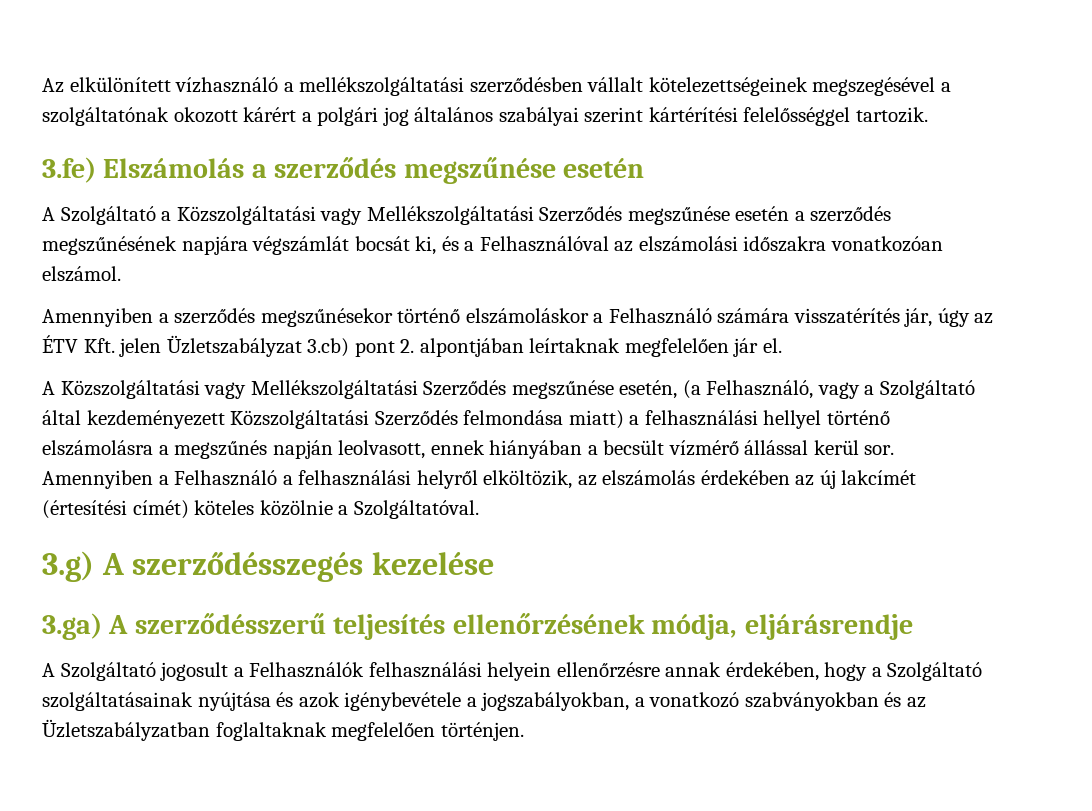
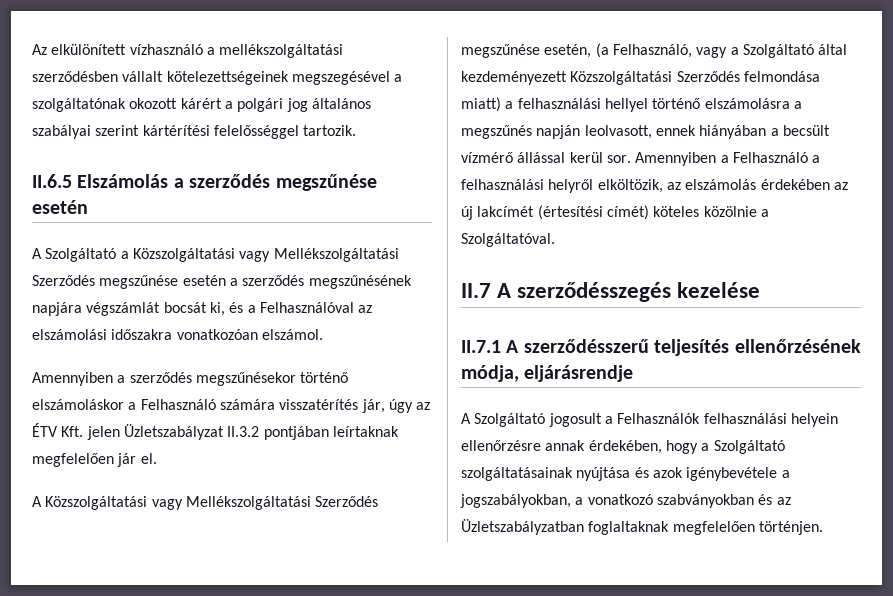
[42,157,96,183] 3.fe) -> [32,174,72,188] II.6.5
[307,338,524,357] 3.cb) pont 2. alpontjában -> [227,426,329,440] II.3.2 pontjában
[42,551,94,582] 3.g) -> [461,283,491,298] II.7
[42,613,102,640] 3.ga) -> [461,340,501,353] II.7.1

